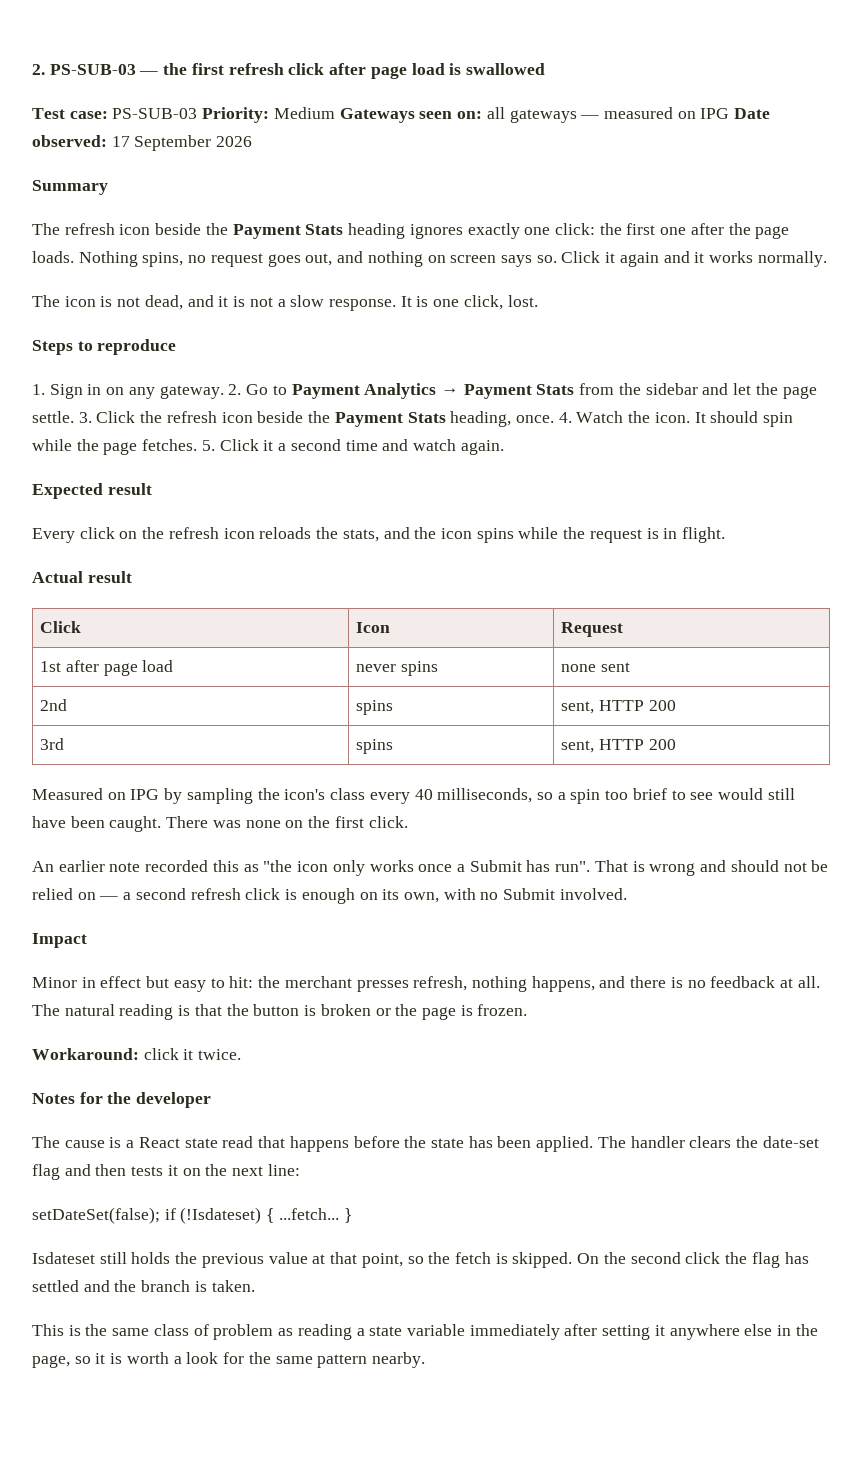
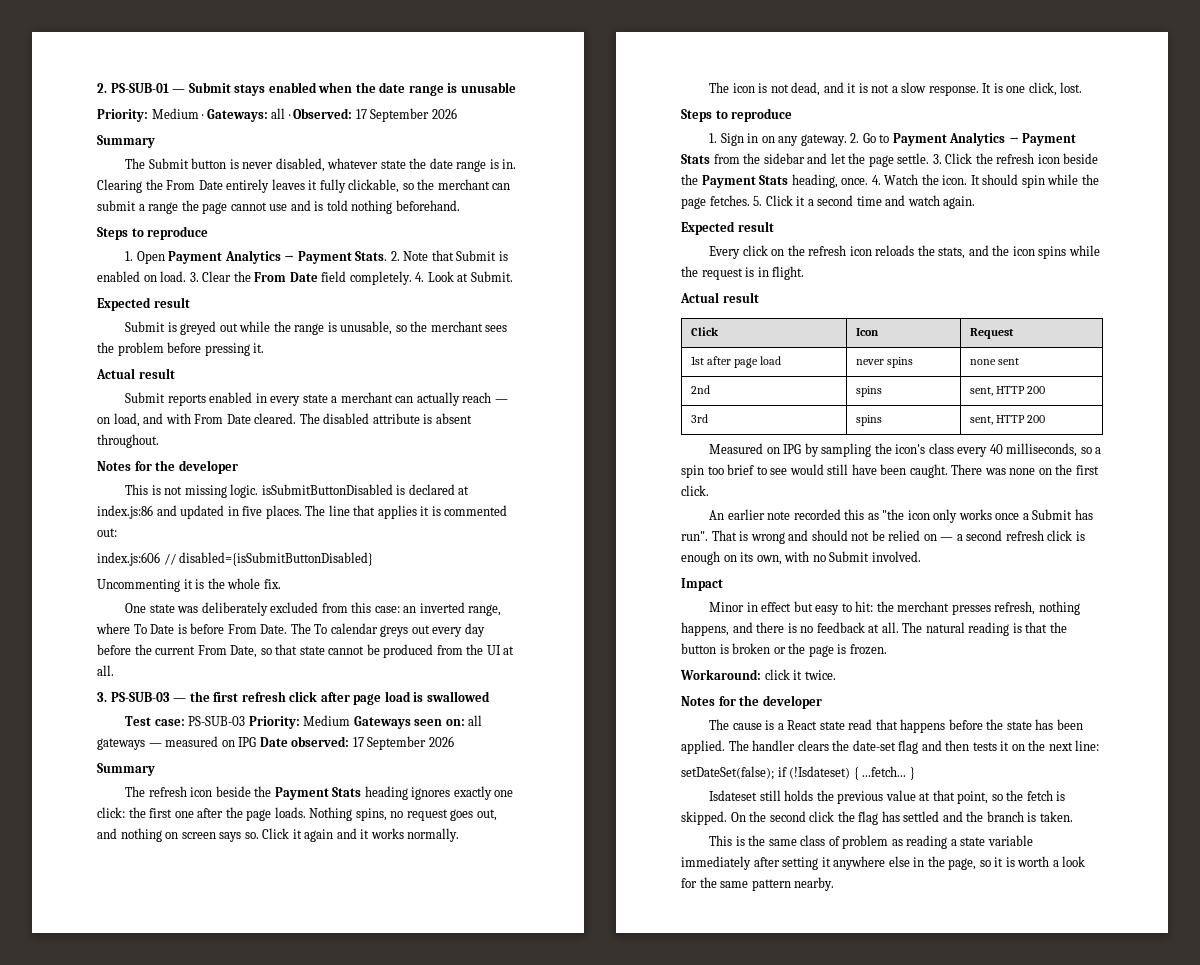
[32,64,45,75] 2. -> [97,82,516,96] [97,108,457,122] [97,135,155,148] [125,158,517,172] [97,179,511,193] [97,200,460,214] [97,226,209,240] [125,250,508,264] [97,271,513,285] [97,297,190,311] [125,321,508,335] [97,342,265,356] [96,368,175,379] [125,392,508,406] [97,413,472,427] [97,434,159,448] [97,460,238,474] [125,484,470,498] [97,505,508,519] [97,528,117,537] [97,552,374,566] [97,578,281,592] [125,602,502,616] [96,623,485,637] [97,644,515,658] [97,665,114,676] [97,692,107,702] 2. PS-SUB-01 — Submit stays enabled when the date range is unusable // Priority: Medium · Gateways: all · Observed: 17 September 2026 // Summary // The Submit button is never disabled, whatever state the date range is in. Clearing the From Date entirely leaves it fully clickable, so the merchant can submit a range the page cannot use and is told nothing beforehand. // Steps to reproduce // 1. Open Payment Analytics → Payment Stats. 2. Note that Submit is enabled on load. 3. Clear the From Date field completely. 4. Look at Submit. // Expected result // Submit is greyed out while the range is unusable, so the merchant sees the problem before pressing it. // Actual result // Submit reports enabled in every state a merchant can actually reach — on load, and with From Date cleared. The disabled attribute is absent throughout. // Notes for the developer // This is not missing logic. isSubmitButtonDisabled is declared at index.js:86 and updated in five places. The line that applies it is commented out: // index.js:606 // disabled={isSubmitButtonDisabled} // Uncommenting it is the whole fix. // One state was deliberately excluded from this case: an inverted range, where To Date is before From Date. The To calendar greys out every day before the current From Date, so that state cannot be produced from the UI at all. // 3.

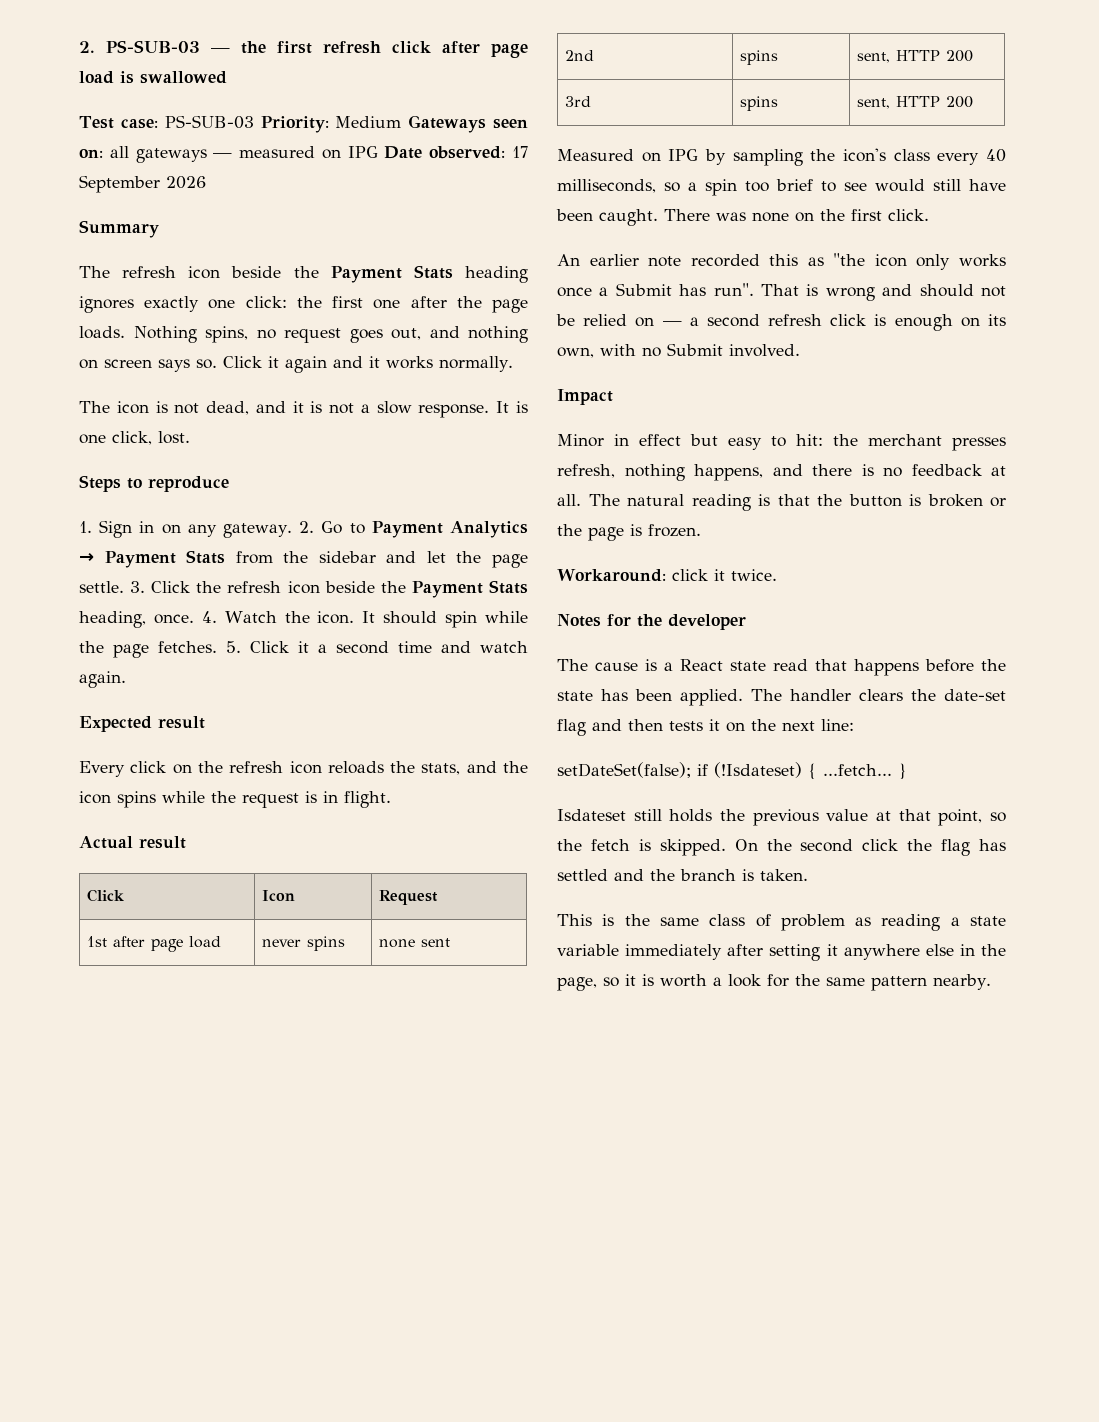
[97,82,516,96] [97,108,457,122] [97,135,155,148] [125,158,517,172] [97,179,511,193] [97,200,460,214] [97,226,209,240] [125,250,508,264] [97,271,513,285] [97,297,190,311] [125,321,508,335] [97,342,265,356] [96,368,175,379] [125,392,508,406] [97,413,472,427] [97,434,159,448] [97,460,238,474] [125,484,470,498] [97,505,508,519] [97,528,117,537] [97,552,374,566] [97,578,281,592] [125,602,502,616] [96,623,485,637] [97,644,515,658] [97,665,114,676] [97,692,107,702] 2. PS-SUB-01 — Submit stays enabled when the date range is unusable // Priority: Medium · Gateways: all · Observed: 17 September 2026 // Summary // The Submit button is never disabled, whatever state the date range is in. Clearing the From Date entirely leaves it fully clickable, so the merchant can submit a range the page cannot use and is told nothing beforehand. // Steps to reproduce // 1. Open Payment Analytics → Payment Stats. 2. Note that Submit is enabled on load. 3. Clear the From Date field completely. 4. Look at Submit. // Expected result // Submit is greyed out while the range is unusable, so the merchant sees the problem before pressing it. // Actual result // Submit reports enabled in every state a merchant can actually reach — on load, and with From Date cleared. The disabled attribute is absent throughout. // Notes for the developer // This is not missing logic. isSubmitButtonDisabled is declared at index.js:86 and updated in five places. The line that applies it is commented out: // index.js:606 // disabled={isSubmitButtonDisabled} // Uncommenting it is the whole fix. // One state was deliberately excluded from this case: an inverted range, where To Date is before From Date. The To calendar greys out every day before the current From Date, so that state cannot be produced from the UI at all. // 3. -> [79,41,95,53] 2.

